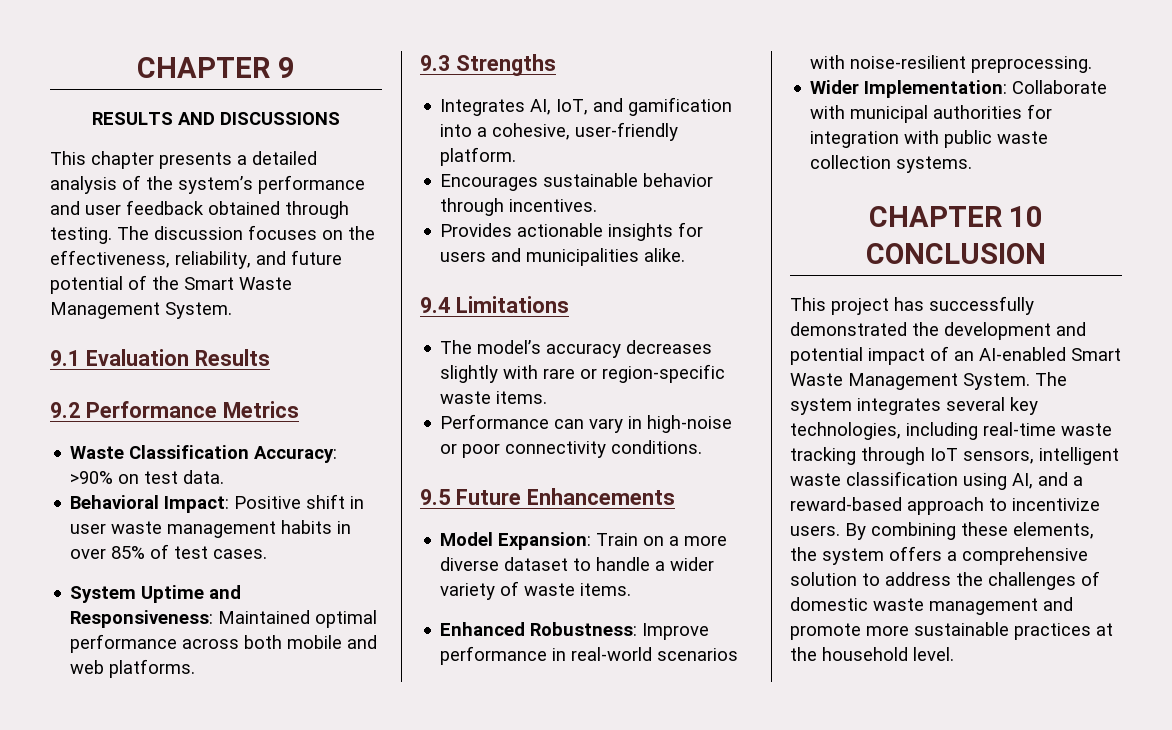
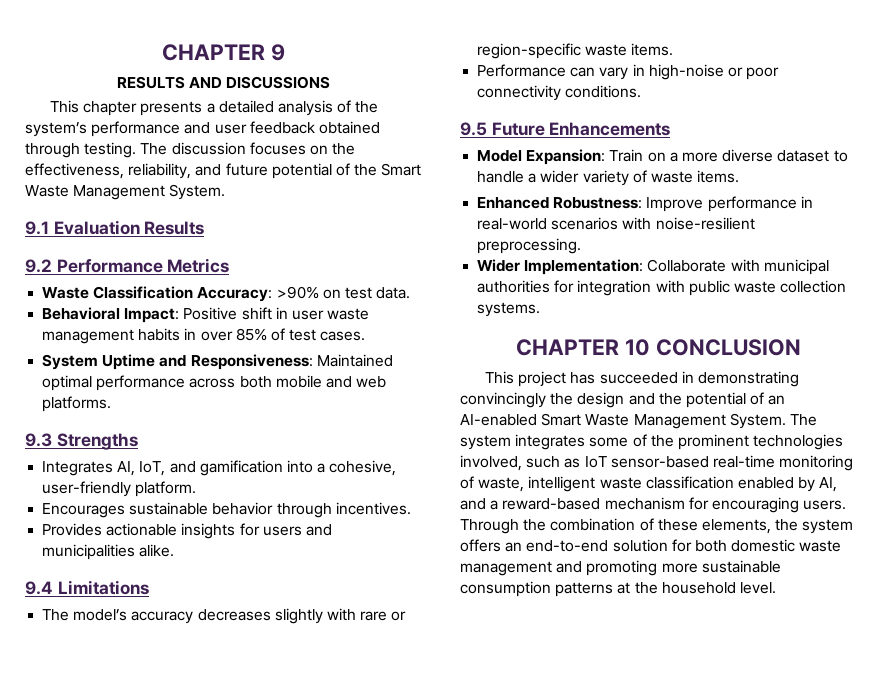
[929,296,1034,315] [790,322,1086,340] [790,347,925,365] successfully demonstrated the development and potential impact -> [599,371,799,387] [460,392,746,408] succeeded in demonstrating convincingly the design and the potential
[946,397,1038,415] [790,422,1112,440] [790,447,1034,465] several key technologies, including real-time waste tracking through IoT sensors, -> [589,434,844,450] [460,455,854,471] [460,476,525,492] some of the prominent technologies involved, such as IoT sensor-based real-time monitoring of waste,
[963,473,1007,490] using -> [737,477,816,492] enabled by
[907,497,1100,515] [790,522,956,540] approach to incentivize users. By combining -> [604,497,847,513] [460,518,654,534] mechanism for encouraging users. Through the combination of
[947,547,1088,565] [790,571,1100,590] a comprehensive solution to address the challenges of -> [505,539,727,552] an end-to-end solution for both
[790,623,861,640] promote -> [586,560,658,576] promoting
[1014,623,1091,640] practices -> [460,581,614,597] consumption patterns

